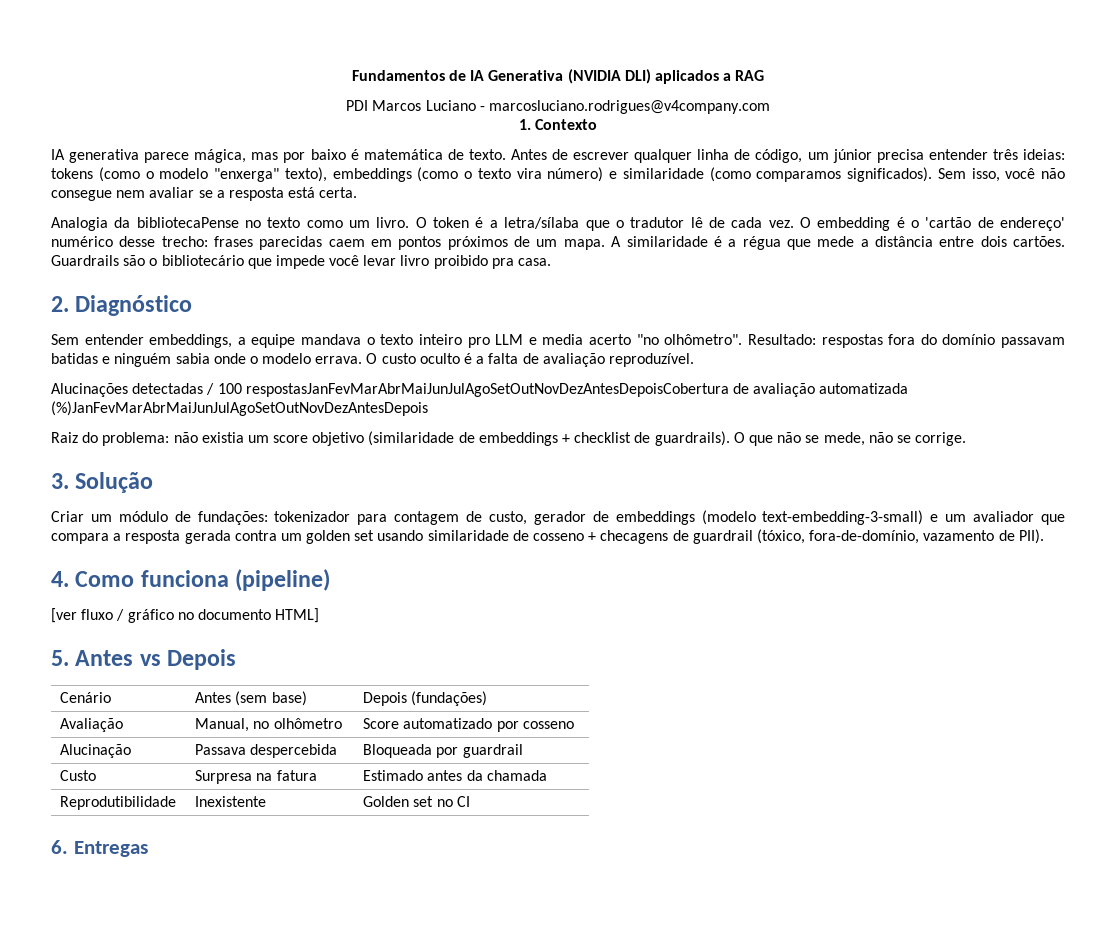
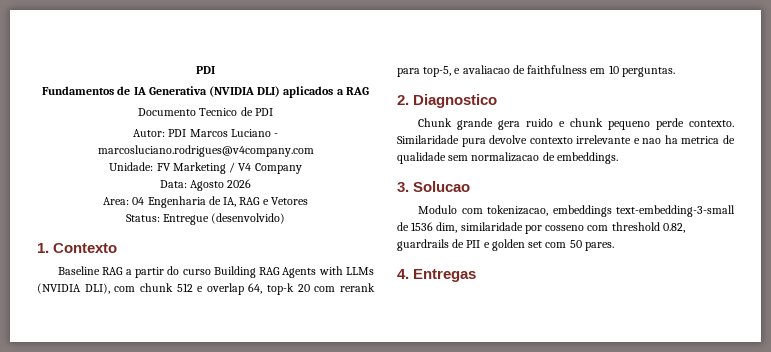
(351, 75) none -> [196,66,215,74] PDI //
(765, 75) none -> [138,107,273,116] [133,129,166,137] Documento Tecnico de PDI // Autor:
[518,119,598,130] [51,149,1065,163] [51,167,1065,182] [51,187,358,201] [51,217,1065,231] [51,236,1065,250] [51,255,552,269] [51,295,193,316] [51,334,1065,348] [51,353,694,367] [51,383,909,397] [51,401,428,416] [51,431,967,446] [51,472,154,493] [51,510,1066,525] [51,529,1044,544] [51,569,331,591] [51,608,320,623] [51,649,237,670] [60,692,112,703] [195,691,307,706] [363,691,488,706] [60,718,124,732] [195,718,342,732] [363,718,574,732] [60,744,132,758] [195,744,338,758] [363,744,523,758] [60,770,97,781] [195,770,317,784] [363,770,547,781] [60,796,177,810] [195,796,267,807] [363,796,470,807] [51,840,68,854] 1. Contexto // IA generativa parece mágica, mas por baixo é matemática de texto. Antes de escrever qualquer linha de código, um júnior precisa entender três ideias: tokens (como o modelo "enxerga" texto), embeddings (como o texto vira número) e similaridade (como comparamos significados). Sem isso, você não consegue nem avaliar se a resposta está certa. // Analogia da bibliotecaPense no texto como um livro. O token é a letra/sílaba que o tradutor lê de cada vez. O embedding é o 'cartão de endereço' numérico desse trecho: frases parecidas caem em pontos próximos de um mapa. A similaridade é a régua que mede a distância entre dois cartões. Guardrails são o bibliotecário que impede você levar livro proibido pra casa. // 2. Diagnóstico // Sem entender embeddings, a equipe mandava o texto inteiro pro LLM e media acerto "no olhômetro". Resultado: respostas fora do domínio passavam batidas e ninguém sabia onde o modelo errava. O custo oculto é a falta de avaliação reproduzível. // Alucinações detectadas / 100 respostasJanFevMarAbrMaiJunJulAgoSetOutNovDezAntesDepoisCobertura de avaliação automatizada (%)JanFevMarAbrMaiJunJulAgoSetOutNovDezAntesDepois // Raiz do problema: não existia um score objetivo (similaridade de embeddings + checklist de guardrails). O que não se mede, não se corrige. // 3. Solução // Criar um módulo de fundações: tokenizador para contagem de custo, gerador de embeddings (modelo text-embedding-3-small) e um avaliador que compara a resposta gerada contra um golden set usando similaridade de cosseno + checagens de guardrail (tóxico, fora-de-domínio, vazamento de PII). // 4. Como funciona (pipeline) // [ver fluxo / gráfico no documento HTML] // 5. Antes vs Depois // Cenário | Antes (sem base) | Depois (fundações) // Avaliação | Manual, no olhômetro | Score automatizado por cosseno // Alucinação | Passava despercebida | Bloqueada por guardrail // Custo | Surpresa na fatura | Estimado antes da chamada // Reprodutibilidade | Inexistente | Golden set no CI // 6. -> [109,162,302,174] [159,179,252,191] [103,196,308,208] [125,213,286,225] [37,243,118,253] [58,266,374,278] [37,283,375,295] [397,65,675,77] [397,94,498,108] [418,118,734,130] [397,135,735,147] [397,152,618,164] [397,181,471,192] [418,205,735,217] [397,222,685,234] [397,239,614,251] [397,269,409,279] Unidade: FV Marketing / V4 Company // Data: Agosto 2026 // Area: 04 Engenharia de IA, RAG e Vetores // Status: Entregue (desenvolvido) // 1. Contexto // Baseline RAG a partir do curso Building RAG Agents with LLMs (NVIDIA DLI), com chunk 512 e overlap 64, top-k 20 com rerank para top-5, e avaliacao de faithfulness em 10 perguntas. // 2. Diagnostico // Chunk grande gera ruido e chunk pequeno perde contexto. Similaridade pura devolve contexto irrelevante e nao ha metrica de qualidade sem normalizacao de embeddings. // 3. Solucao // Modulo com tokenizacao, embeddings text-embedding-3-small de 1536 dim, similaridade por cosseno com threshold 0.82, guardrails de PII e golden set com 50 pares. // 4.

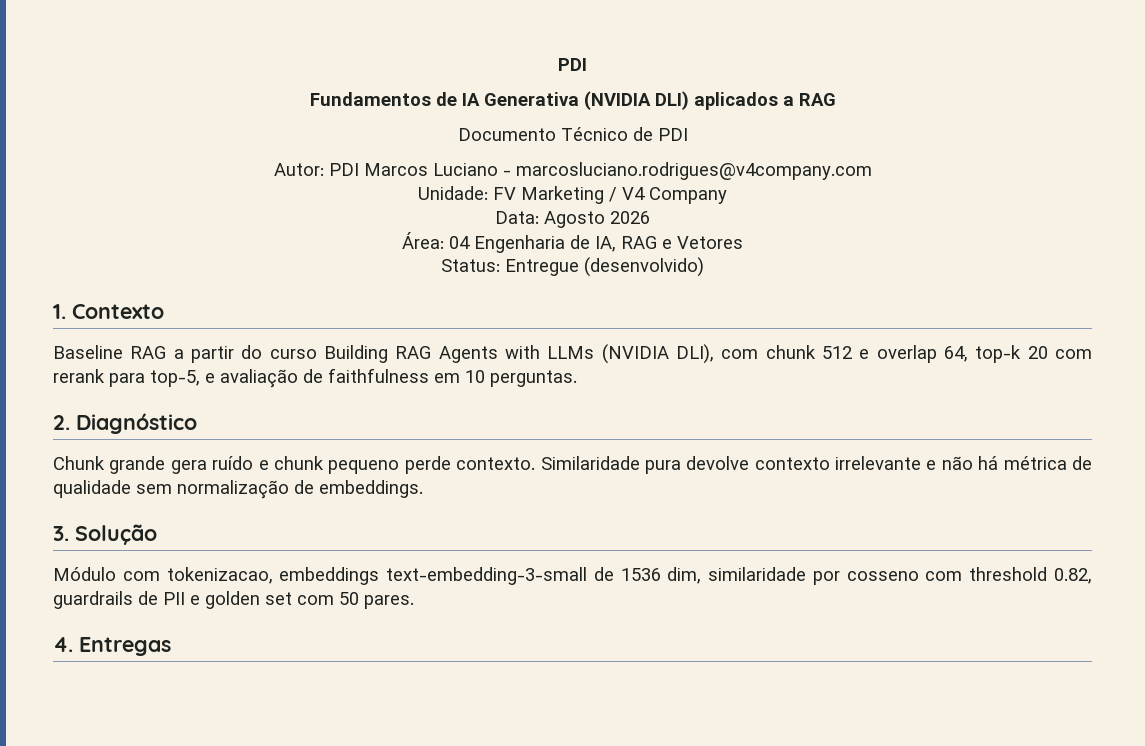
[199,108,238,116] Tecnico -> [560,127,628,141] Técnico
[103,197,130,205] Area: -> [402,232,444,249] Área:
[462,65,510,74] avaliacao -> [220,369,298,388] avaliação
[413,94,498,108] Diagnostico -> [76,413,197,434] Diagnóstico
[526,118,554,127] ruido -> [212,456,254,470] ruído
[642,135,720,144] nao ha metrica -> [941,456,1067,470] não há métrica
[471,152,540,162] normalizacao -> [177,480,289,499] normalização
[413,181,471,192] [418,205,458,214] Solucao // Modulo -> [75,524,157,545] [53,567,116,581] Solução // Módulo

